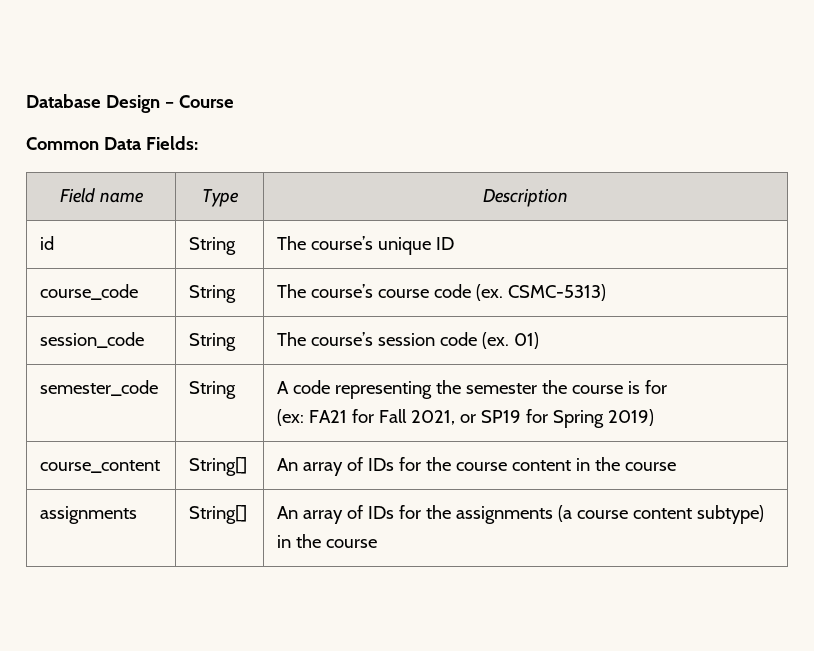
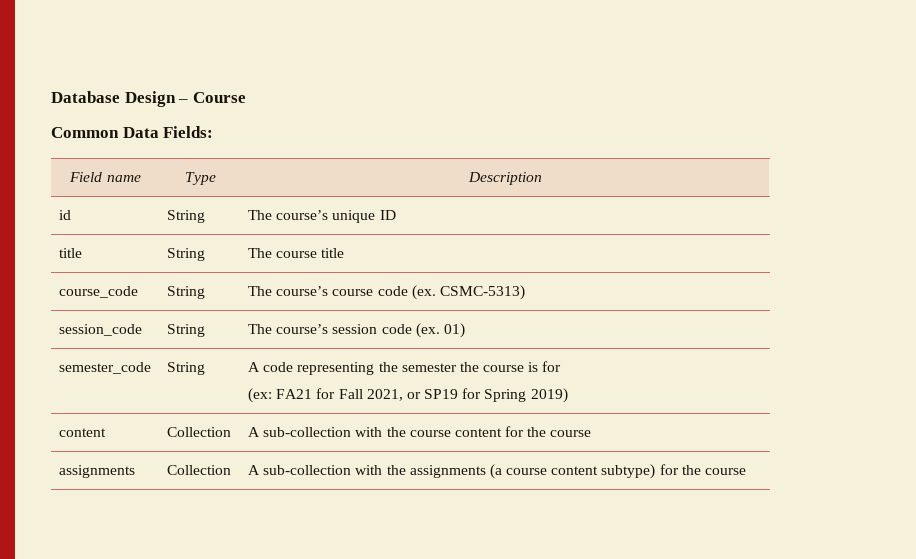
(455, 243) none -> [58,248,82,258] [166,248,205,261] [247,248,345,258] // title | String | The course title
[40,460,161,473] [189,457,248,476] [277,457,422,476] course_content | String[] | An array of IDs for -> [58,428,106,437] [166,427,231,437] [247,427,383,437] content | Collection | A sub-collection with
[576,458,591,471] in -> [505,426,525,437] for
[189,505,248,524] [277,505,422,524] String[] | An array of IDs for -> [166,465,231,475] [247,465,383,475] Collection | A sub-collection with
[277,535,292,548] in -> [659,464,679,475] for

